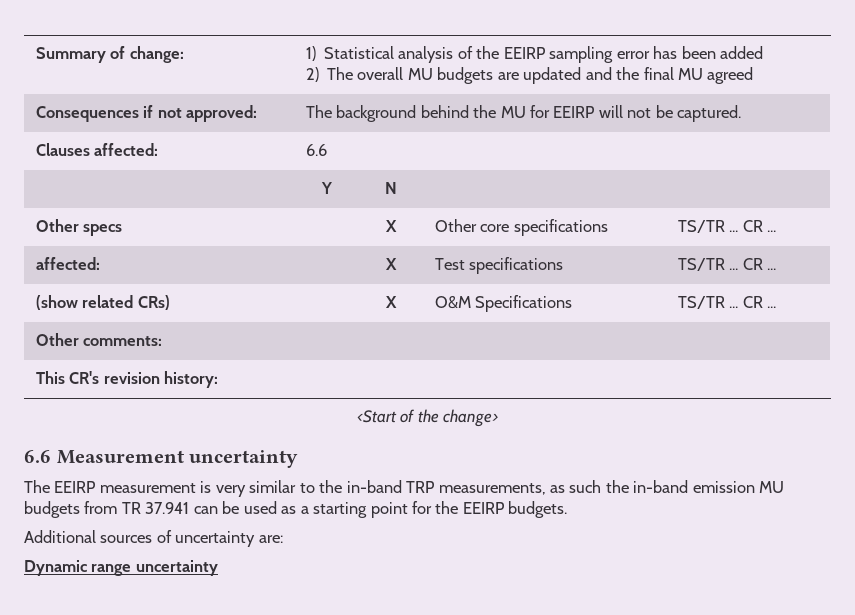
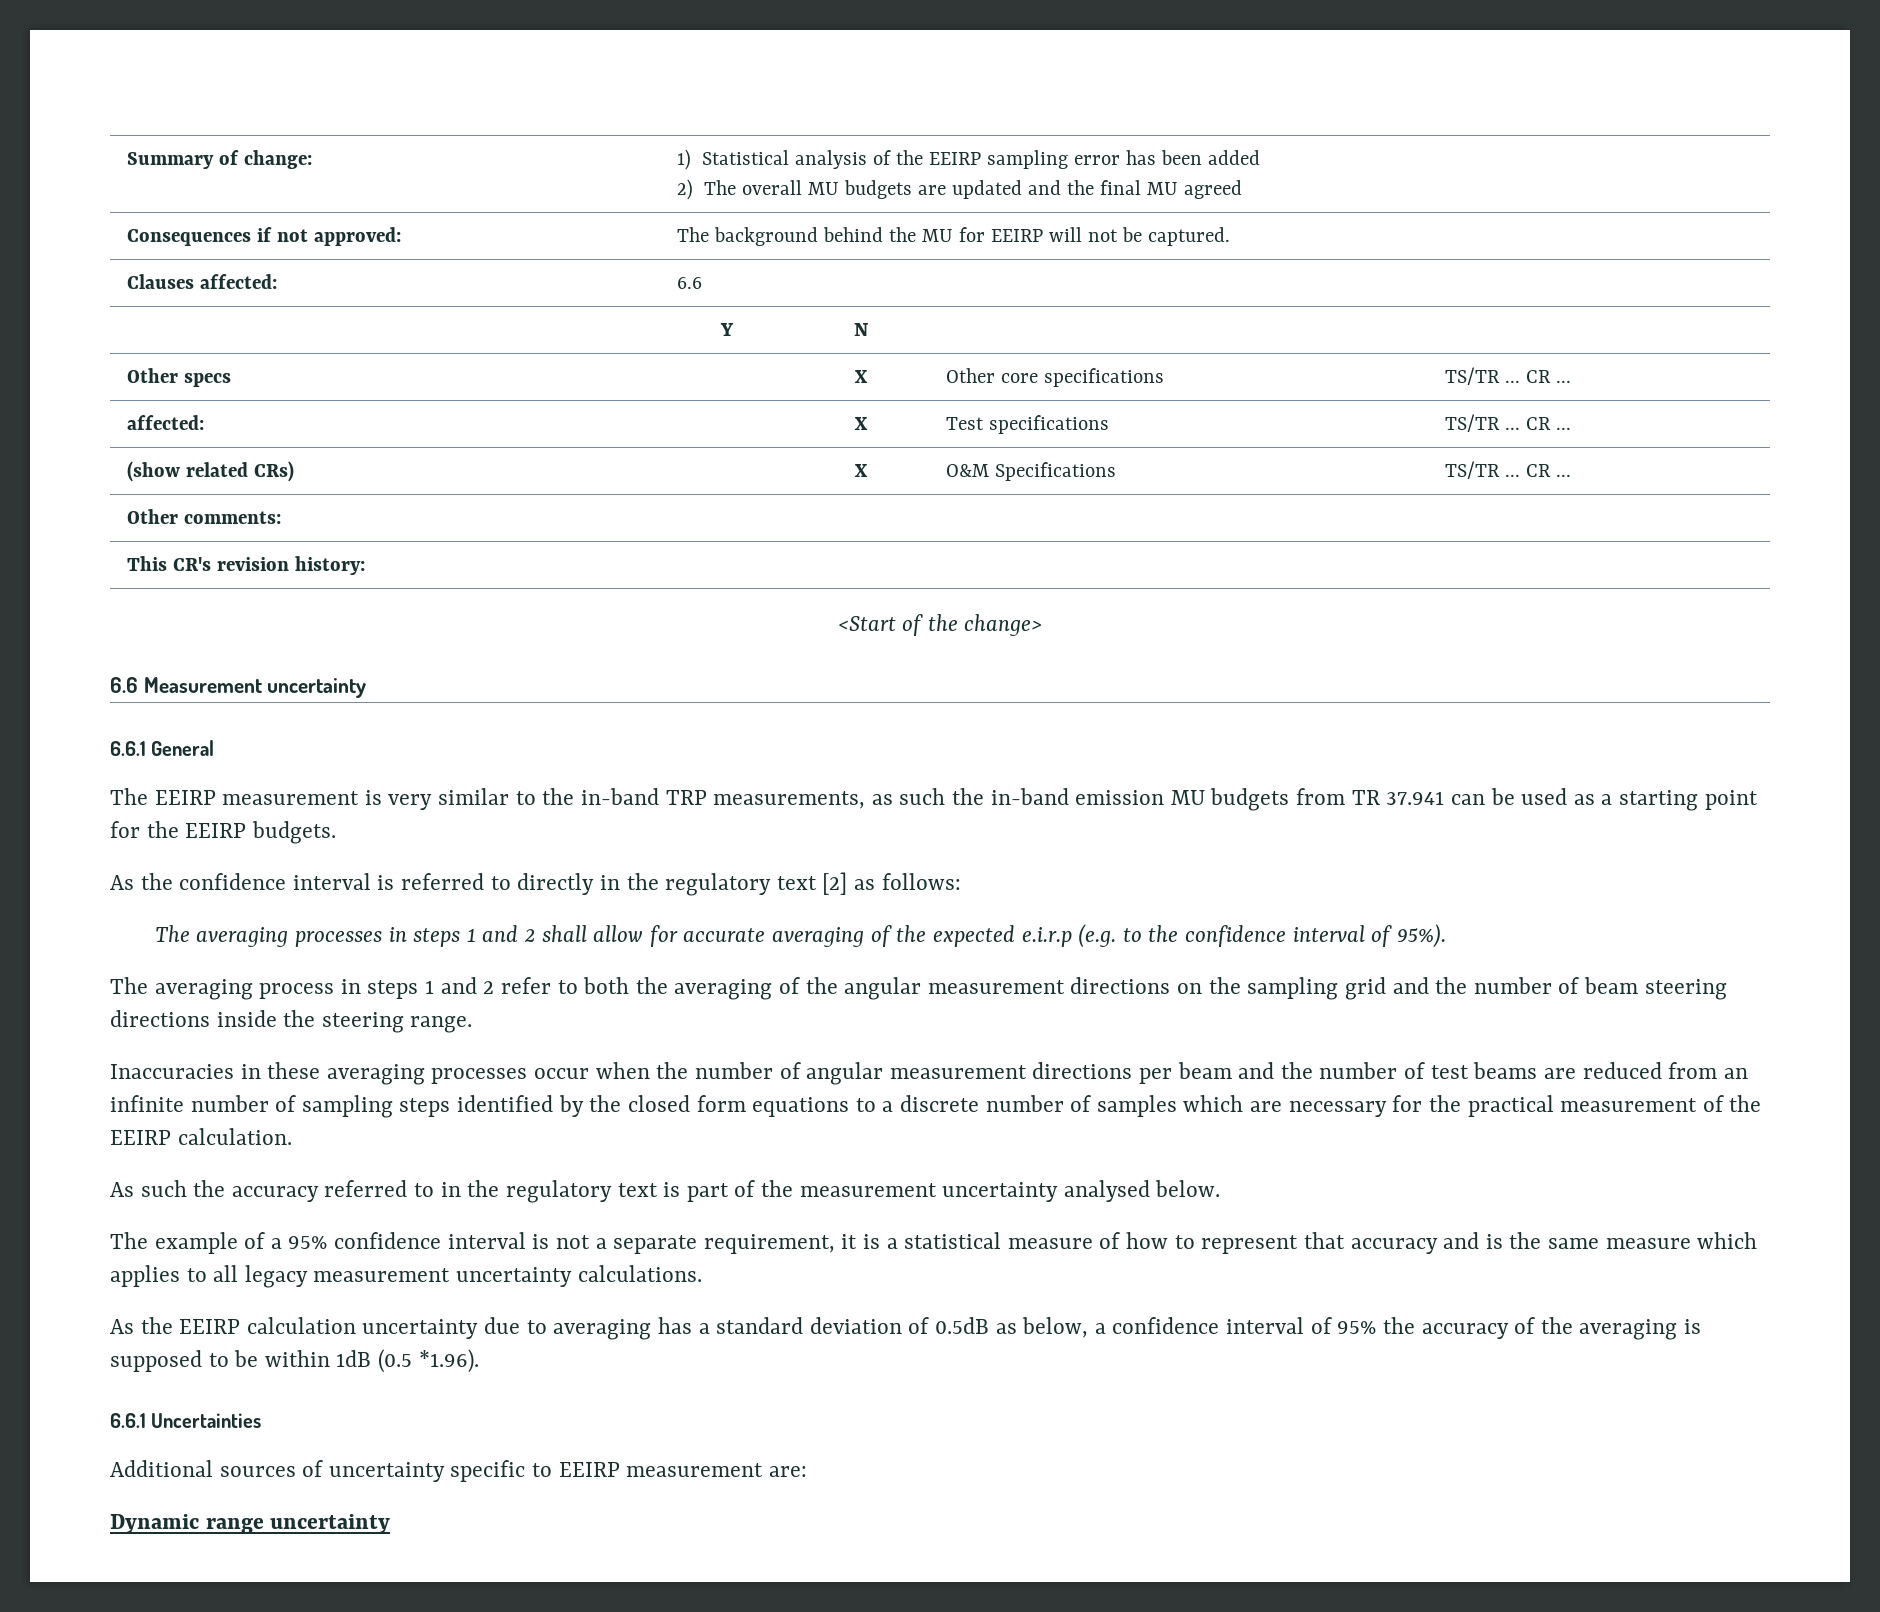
(299, 459) none -> [110,740,215,756] // 6.6.1 General
(568, 509) none -> [110,872,961,896] [154,924,1446,948] [110,977,1727,1000] [110,1010,473,1033] [110,1062,1748,1085] [110,1095,1762,1118] [110,1128,292,1145] [110,1180,1221,1203] [110,1232,1758,1254] [110,1265,702,1288] [110,1317,1701,1340] [110,1349,479,1373] [110,1413,262,1428] // As the confidence interval is referred to directly in the regulatory text [2] as follows: // The averaging processes in steps 1 and 2 shall allow for accurate averaging of the expected e.i.r.p (e.g. to the confidence interval of 95%). // The averaging process in steps 1 and 2 refer to both the averaging of the angular measurement directions on the sampling grid and the number of beam steering directions inside the steering range. // Inaccuracies in these averaging processes occur when the number of angular measurement directions per beam and the number of test beams are reduced from an infinite number of sampling steps identified by the closed form equations to a discrete number of samples which are necessary for the practical measurement of the EEIRP calculation. // As such the accuracy referred to in the regulatory text is part of the measurement uncertainty analysed below. // The example of a 95% confidence interval is not a separate requirement, it is a statistical measure of how to represent that accuracy and is the same measure which applies to all legacy measurement uncertainty calculations. // As the EEIRP calculation uncertainty due to averaging has a standard deviation of 0.5dB as below, a confidence interval of 95% the accuracy of the averaging is supposed to be within 1dB (0.5 *1.96). // 6.6.1 Uncertainties
(256, 539) none -> [450,1460,764,1482] specific to EEIRP measurement

